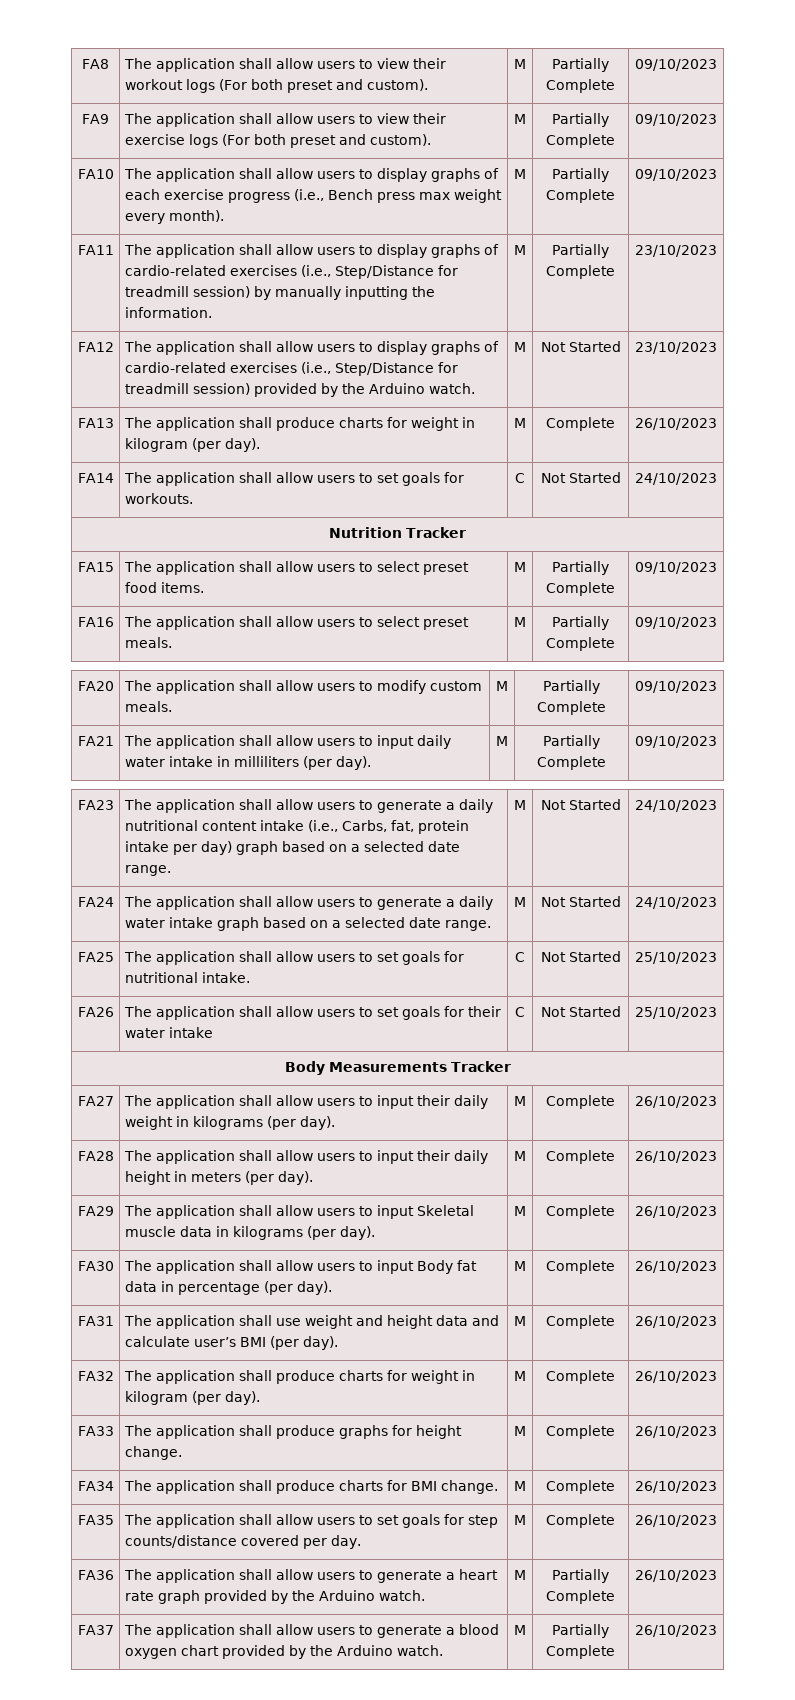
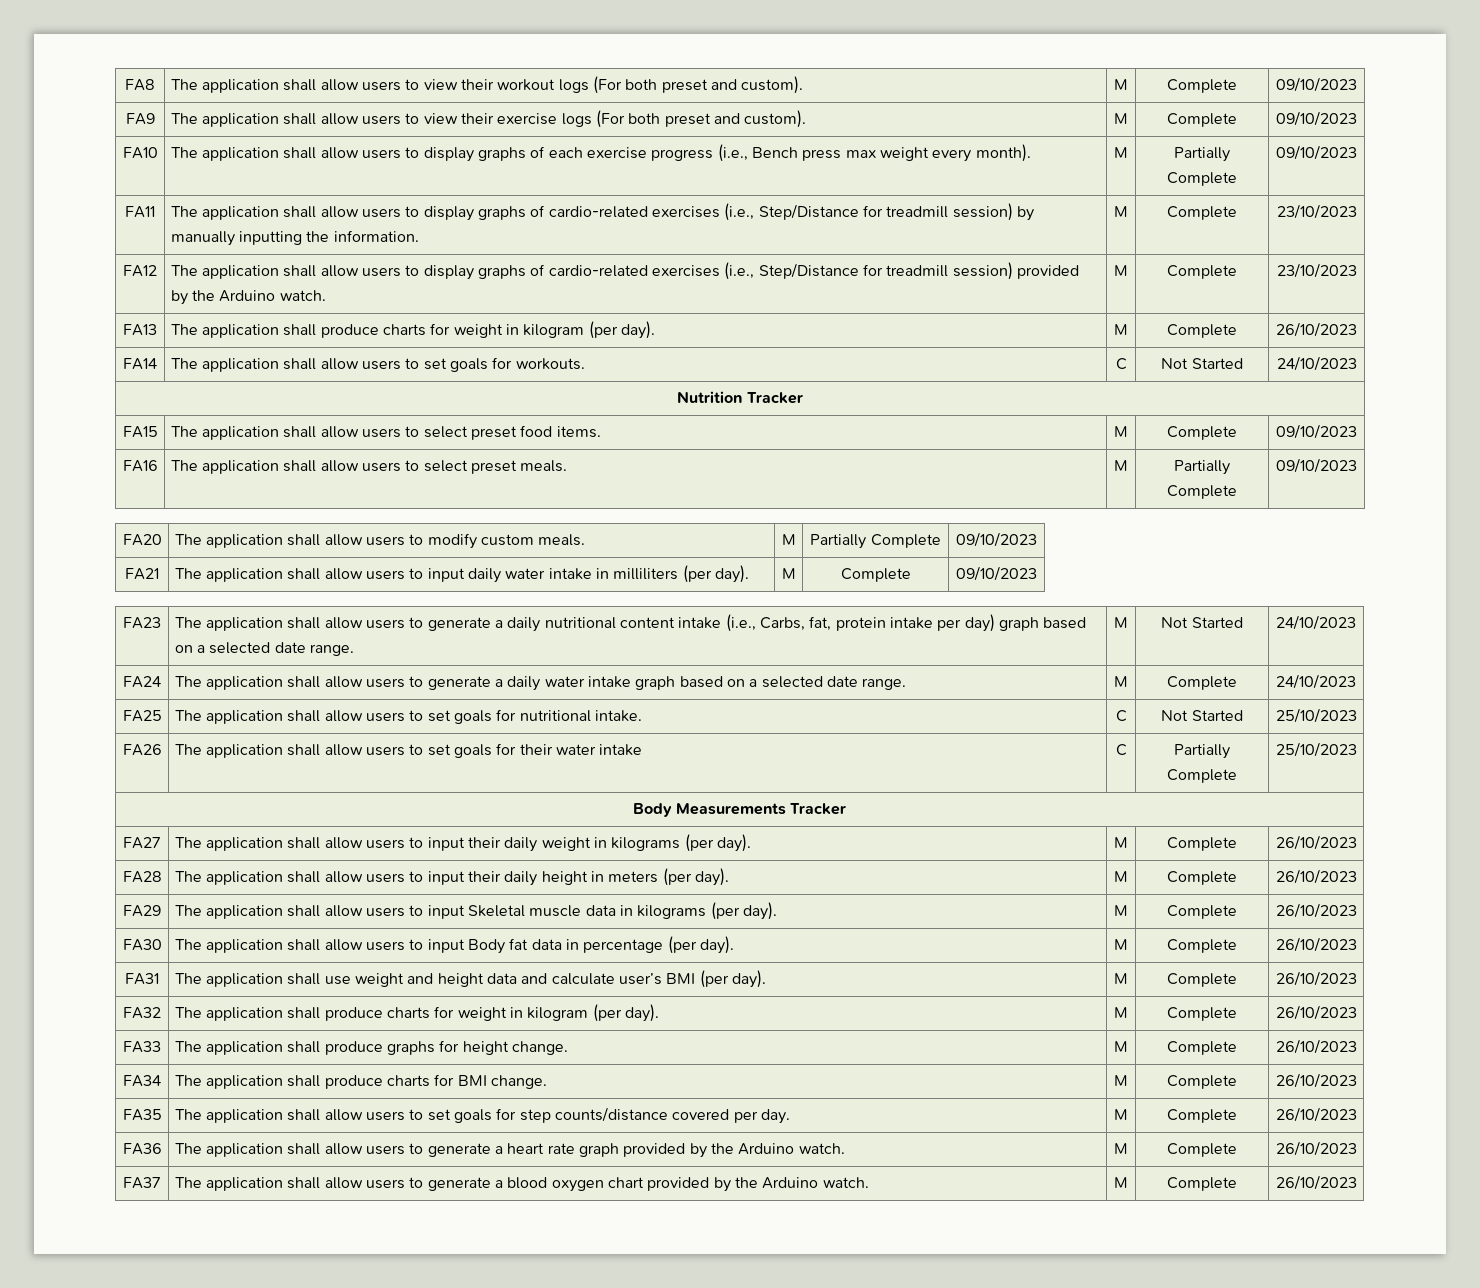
[552,58,609,72] Partially -> (1128, 84) none
[552,113,609,127] Partially -> (1128, 118) none
[552,244,609,258] Partially -> (1128, 211) none
[540,341,621,352] Not Started -> [1167,265,1237,279] Complete
[552,561,609,575] Partially -> (1128, 431) none
[543,735,600,749] Partially -> (796, 573) none
[540,896,621,907] Not Started -> [1167,676,1237,690] Complete
[540,1006,621,1017] Not Started -> [1174,744,1230,759] [1167,769,1237,783] Partially Complete
[552,1569,609,1583] Partially -> (1128, 1148) none
[552,1624,609,1638] Partially -> (1128, 1182) none

